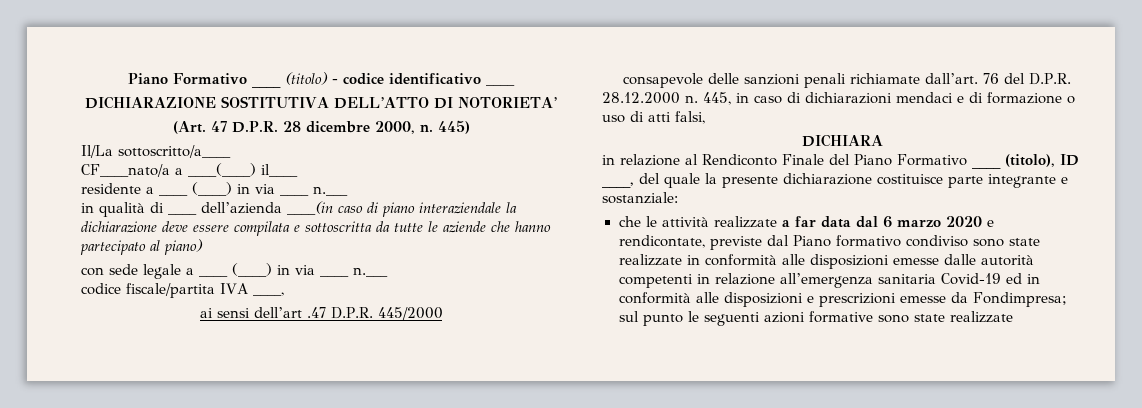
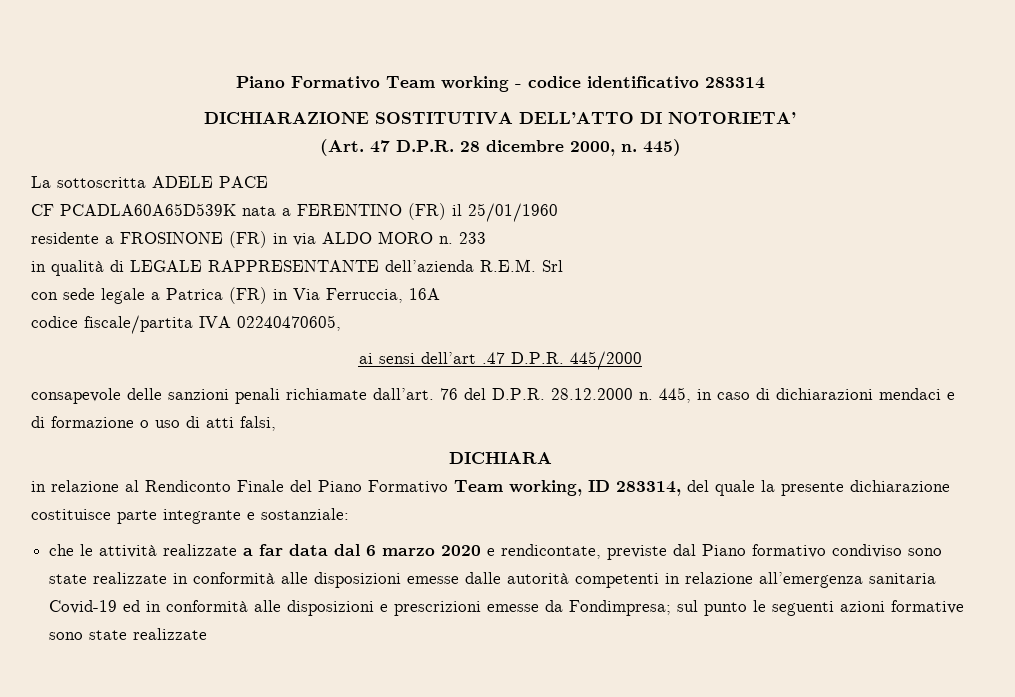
[128,72,328,88] Piano Formativo ____ (titolo) -> [235,76,509,92] Piano Formativo Team working
[486,84,515,86] ____ -> [704,77,765,89] 283314
[81,145,231,158] [81,163,298,177] [81,183,154,194] [159,182,275,196] [280,186,348,196] [81,202,164,217] [168,201,517,217] [81,221,551,236] [80,239,203,255] [81,264,194,279] [199,263,315,277] [320,267,388,277] Il/La sottoscritto/a____ // CF____nato/a a ____(____) il____ // residente a ____ (____) in via ____ n.___ // in qualità di ____ dell’azienda ____(in caso di piano interaziendale la dichiarazione deve essere compilata e sottoscritta da tutte le aziende che hanno partecipato al piano) // con sede legale a ____ (____) in via ____ n.___ -> [31,176,268,188] [31,203,558,222] [31,231,486,248] [31,259,563,276] [31,287,440,304] La sottoscritta ADELE PACE // CF PCADLA60A65D539K nata a FERENTINO (FR) il 25/01/1960 // residente a FROSINONE (FR) in via ALDO MORO n. 233 // in qualità di LEGALE RAPPRESENTANTE dell’azienda R.E.M. Srl // con sede legale a Patrica (FR) in Via Ferruccia, 16A
[252,292,284,296] ____, -> [237,315,341,331] 02240470605,
[972,154,1079,169] [602,182,634,188] ____ (titolo), ID ____, -> [454,480,681,496] Team working, ID 283314,

